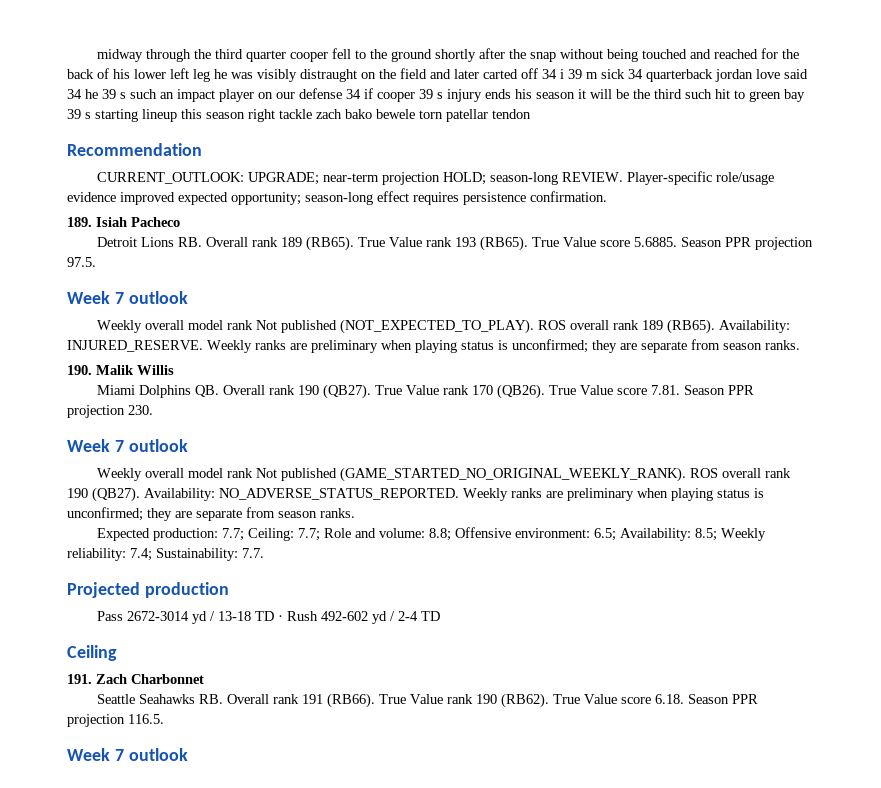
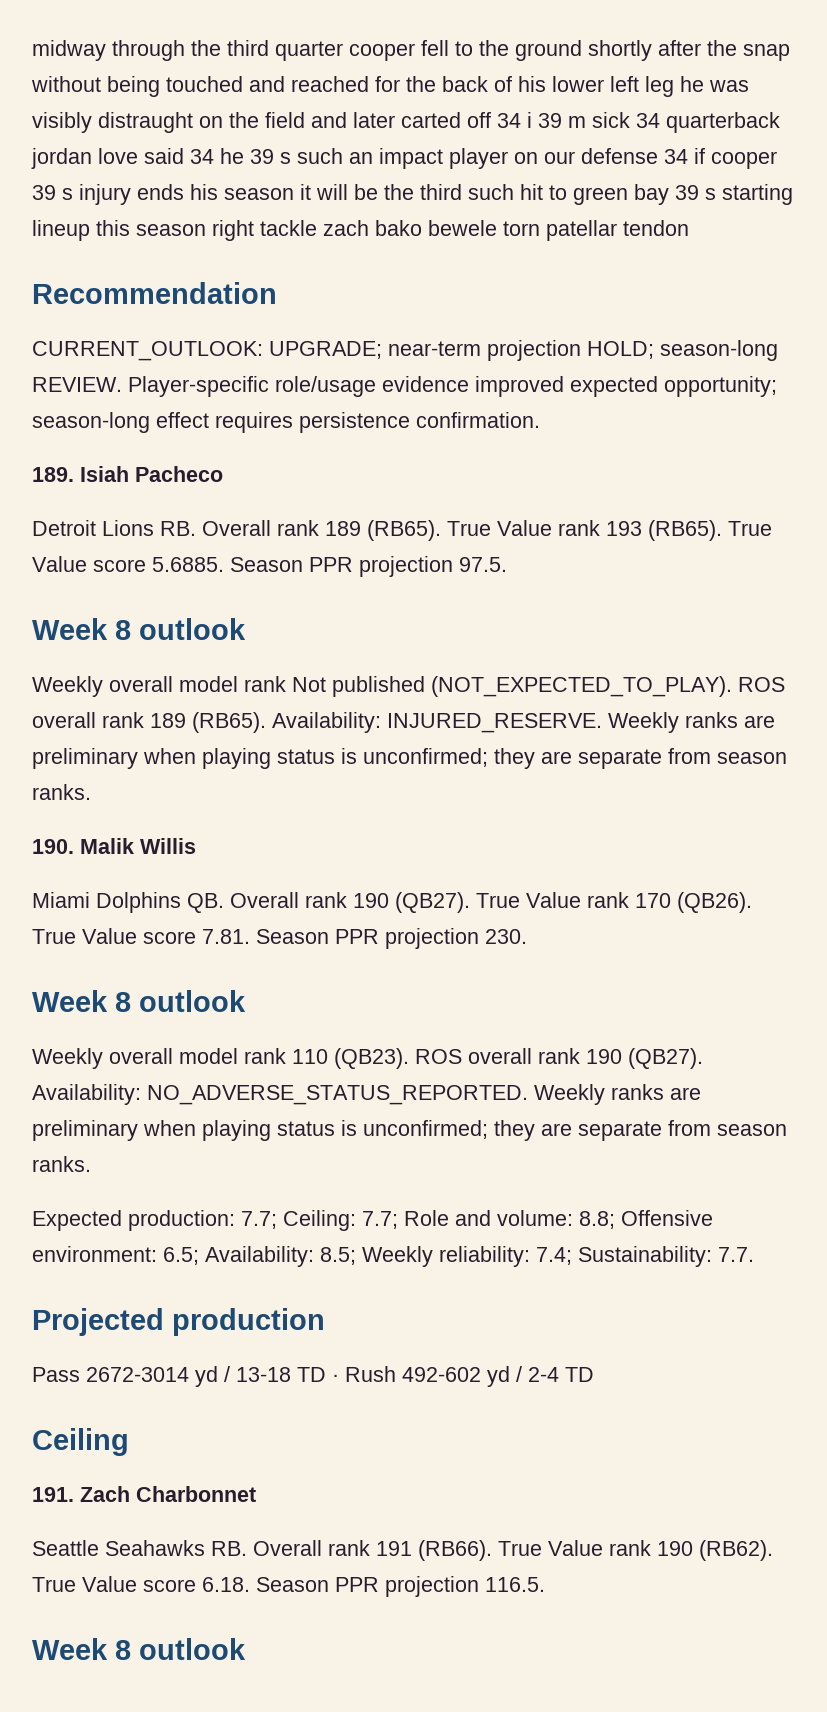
[114,292,124,304] 7 -> [115,620,131,640] 8
[114,439,188,452] [96,467,686,482] 7 outlook // Weekly overall model rank Not published (GAME_STARTED_NO_ORIGINAL_WEEKLY_RANK). -> [115,990,246,1012] [32,1048,409,1069] 8 outlook // Weekly overall model rank 110 (QB23).
[114,749,124,761] 7 -> [115,1640,131,1660] 8

